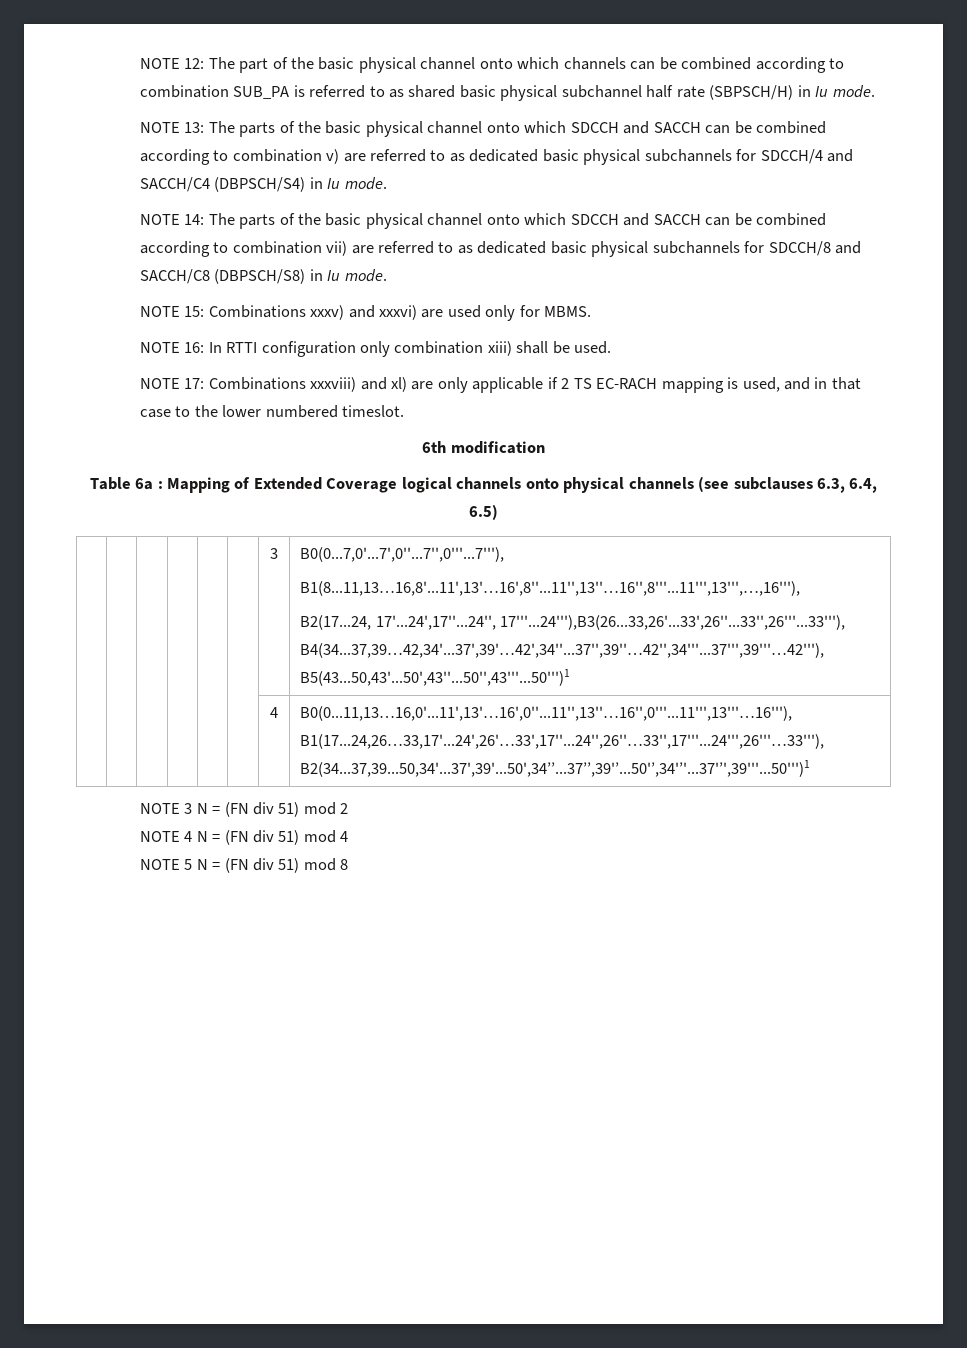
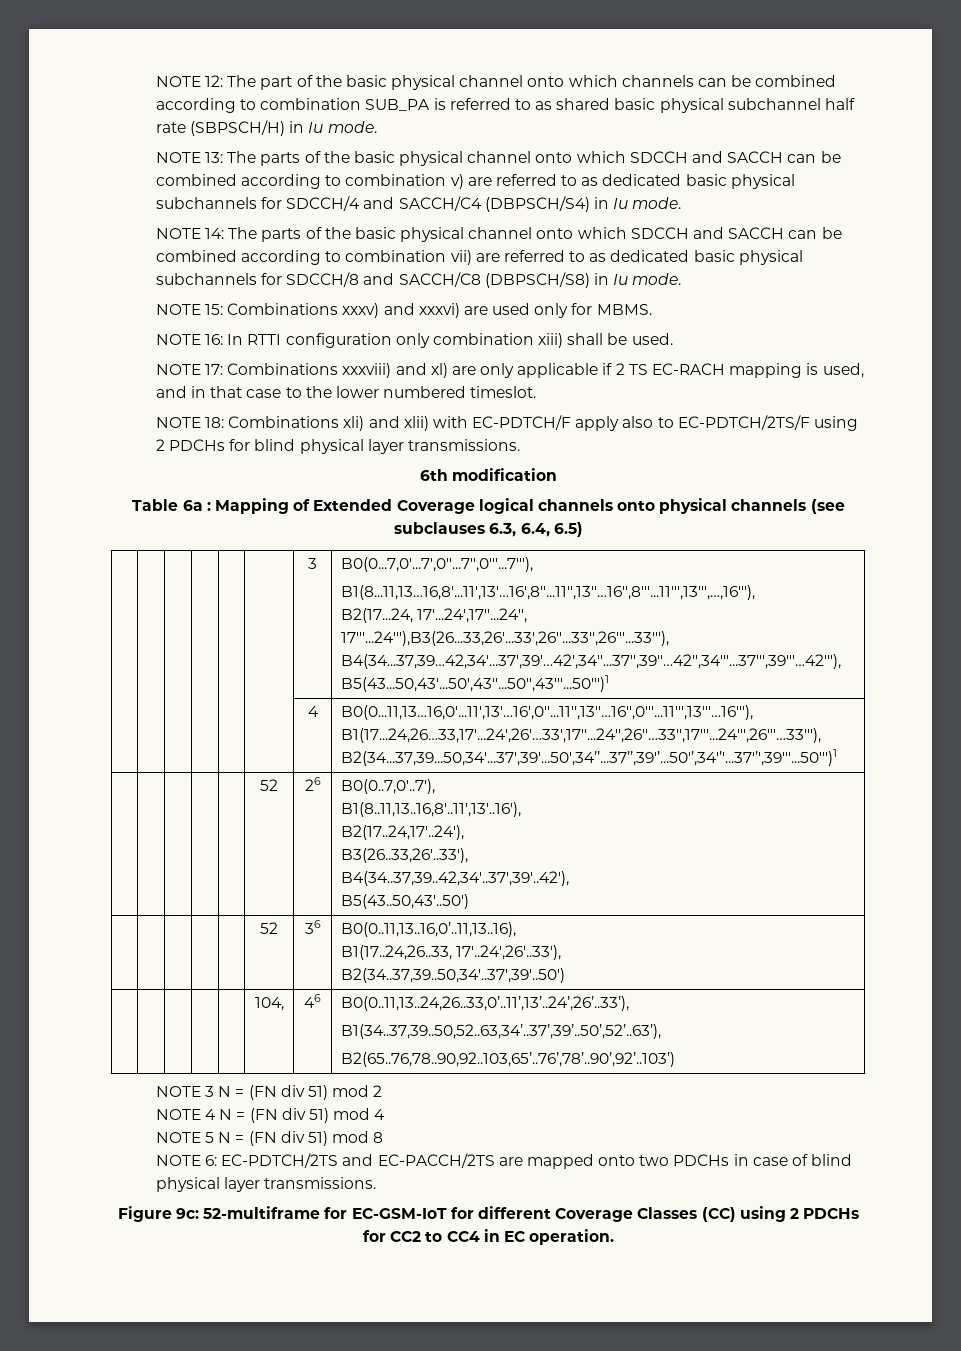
(404, 411) none -> [155,415,858,431] [155,439,520,454] // NOTE 18: Combinations xli) and xlii) with EC-PDTCH/F apply also to EC-PDTCH/2TS/F using 2 PDCHs for blind physical layer transmissions.
(811, 768) none -> [260,779,278,791] [304,777,321,791] [340,779,435,794] [340,802,521,817] [340,825,464,840] [340,848,468,863] [340,871,569,886] [340,894,469,909] [260,922,278,934] [304,920,321,934] [340,922,516,937] [340,945,561,960] [340,968,565,983] [254,997,284,1011] [304,994,321,1008] [340,996,629,1011] [340,1024,661,1039] [340,1052,675,1067] // | | | | | 52 | 26 | B0(0..7,0'..7'), // B1(8..11,13..16,8'..11',13'..16'), // B2(17..24,17'..24'), // B3(26..33,26'..33'), // B4(34..37,39..42,34'..37',39'..42'), // B5(43..50,43'..50') // | | | | | 52 | 36 | B0(0..11,13..16,0’..11,13..16), // B1(17..24,26..33, 17'..24',26'..33'), // B2(34..37,39..50,34'..37',39'..50') // | | | | | 104, | 46 | B0(0..11,13..24,26..33,0’..11’,13’..24’,26’..33’), // B1(34..37,39..50,52..63,34’..37’,39’..50’,52’..63’), // B2(65..76,78..90,92..103,65’..76’,78’..90’,92’..103’)
(349, 864) none -> [155,1153,853,1169] [155,1177,377,1192] [117,1206,860,1222] [362,1229,615,1245] // NOTE 6: EC-PDTCH/2TS and EC-PACCH/2TS are mapped onto two PDCHs in case of blind physical layer transmissions. // Figure 9c: 52-multiframe for EC-GSM-IoT for different Coverage Classes (CC) using 2 PDCHs for CC2 to CC4 in EC operation.

